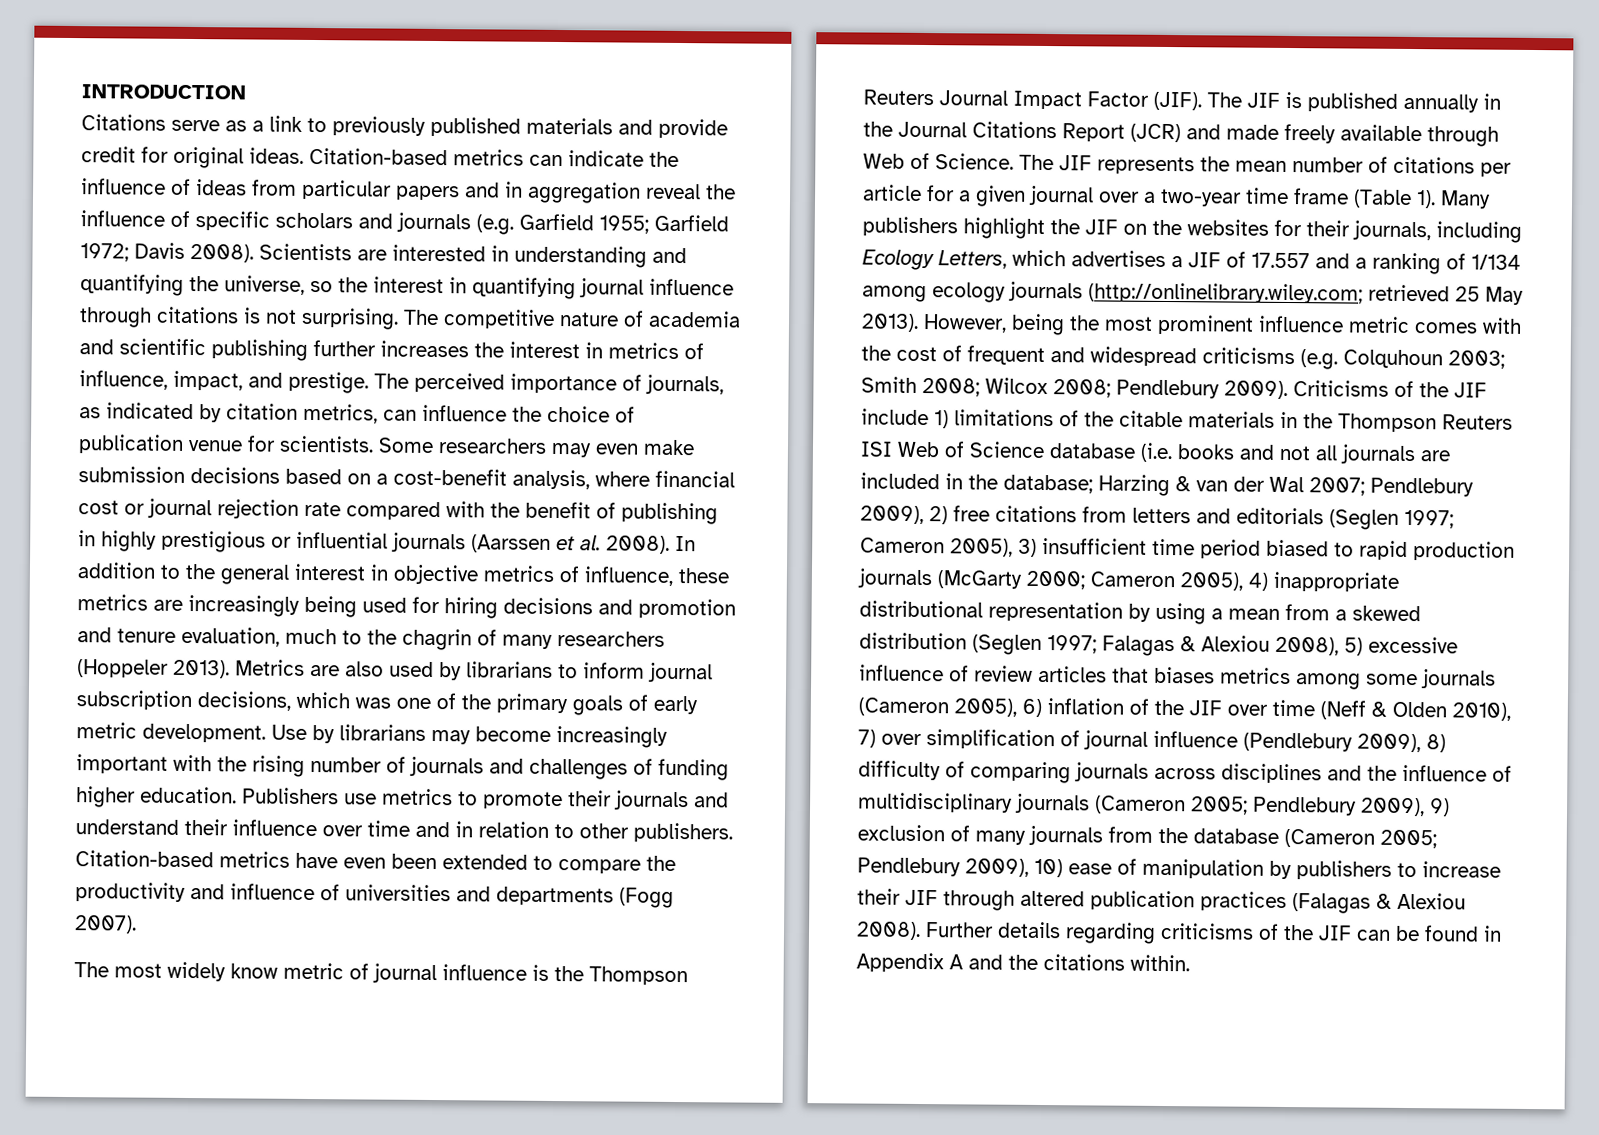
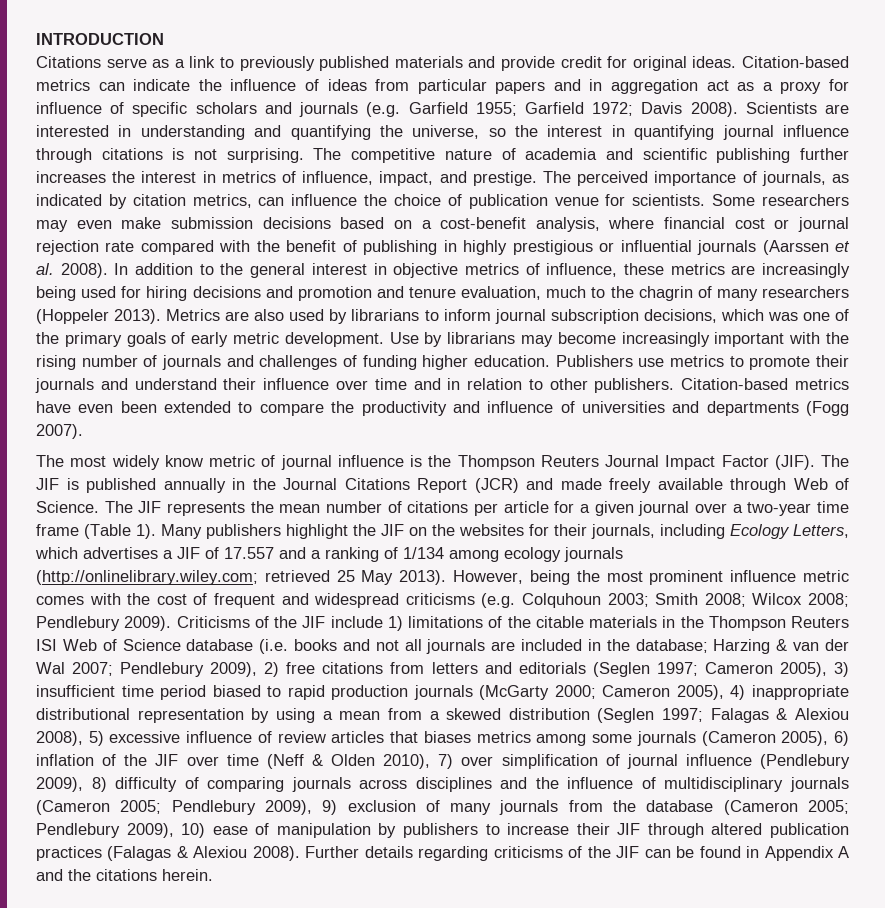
[646,183,736,200] reveal the -> [706,79,850,94] act as a proxy for
[1130,954,1190,972] within. -> [162,869,213,881] herein.

